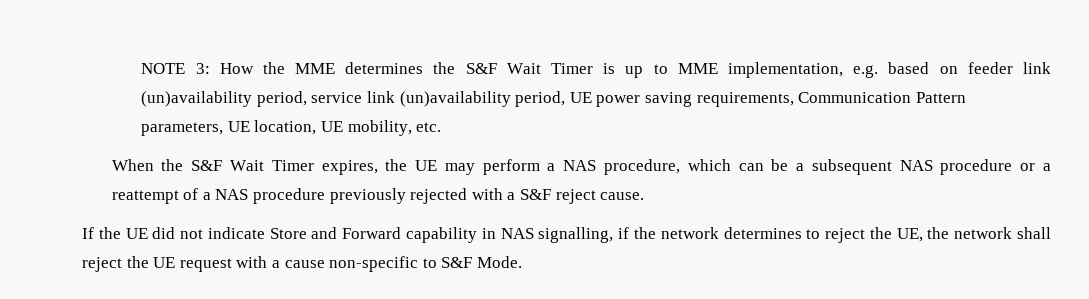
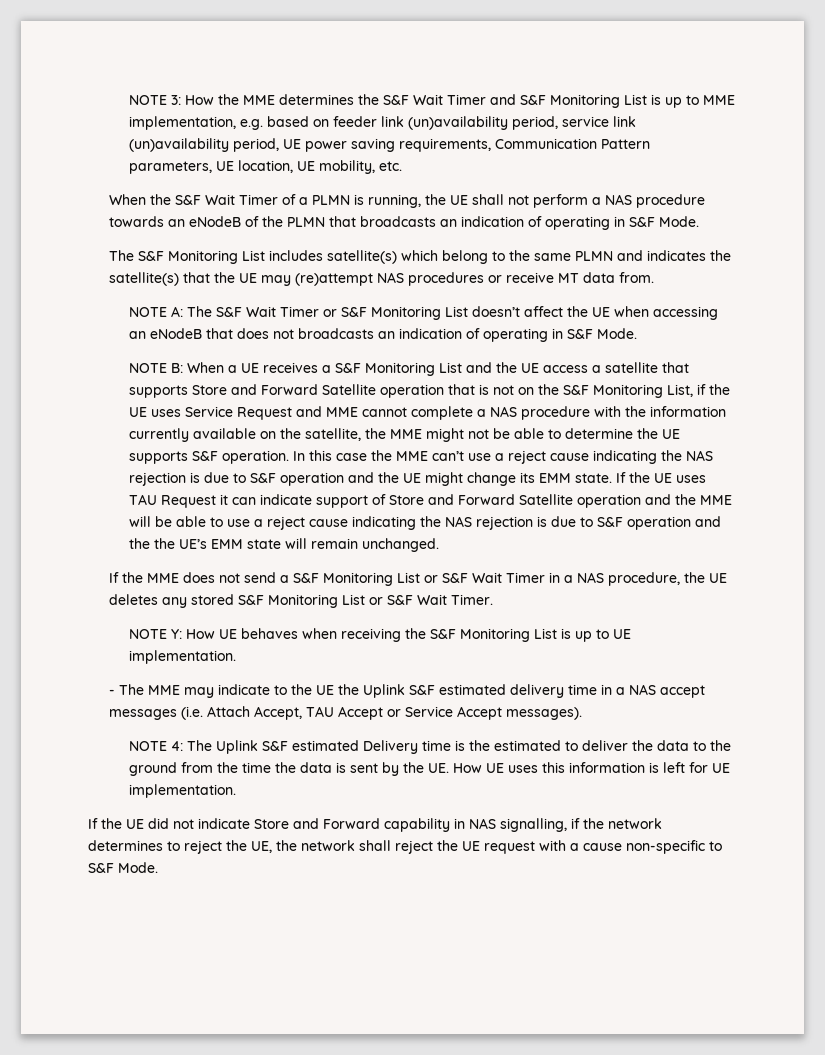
(594, 68) none -> [490,94,648,108] and S&F Monitoring List
[321,159,1051,175] [111,188,645,204] expires, the UE may perform a NAS procedure, which can be a subsequent NAS procedure or a reattempt of a NAS procedure previously rejected with a S&F reject cause. -> [281,194,705,208] [108,216,699,230] [108,250,731,264] [108,272,654,286] [129,306,719,320] [129,328,638,342] [129,362,690,376] [129,384,731,398] [129,406,727,420] [129,428,681,442] [129,450,714,464] [129,472,707,486] [129,494,733,508] [129,516,722,530] [129,538,440,552] [108,572,727,586] [108,594,493,608] [129,628,632,642] [129,650,237,664] [108,684,705,698] [108,706,582,720] [129,740,732,754] [129,762,731,776] [129,784,237,798] of a PLMN is running, the UE shall not perform a NAS procedure towards an eNodeB of the PLMN that broadcasts an indication of operating in S&F Mode. // The S&F Monitoring List includes satellite(s) which belong to the same PLMN and indicates the satellite(s) that the UE may (re)attempt NAS procedures or receive MT data from. // NOTE A: The S&F Wait Timer or S&F Monitoring List doesn’t affect the UE when accessing an eNodeB that does not broadcasts an indication of operating in S&F Mode. // NOTE B: When a UE receives a S&F Monitoring List and the UE access a satellite that supports Store and Forward Satellite operation that is not on the S&F Monitoring List, if the UE uses Service Request and MME cannot complete a NAS procedure with the information currently available on the satellite, the MME might not be able to determine the UE supports S&F operation. In this case the MME can’t use a reject cause indicating the NAS rejection is due to S&F operation and the UE might change its EMM state. If the UE uses TAU Request it can indicate support of Store and Forward Satellite operation and the MME will be able to use a reject cause indicating the NAS rejection is due to S&F operation and the the UE’s EMM state will remain unchanged. // If the MME does not send a S&F Monitoring List or S&F Wait Timer in a NAS procedure, the UE deletes any stored S&F Monitoring List or S&F Wait Timer. // NOTE Y: How UE behaves when receiving the S&F Monitoring List is up to UE implementation. // - The MME may indicate to the UE the Uplink S&F estimated delivery time in a NAS accept messages (i.e. Attach Accept, TAU Accept or Service Accept messages). // NOTE 4: The Uplink S&F estimated Delivery time is the estimated to deliver the data to the ground from the time the data is sent by the UE. How UE uses this information is left for UE implementation.

